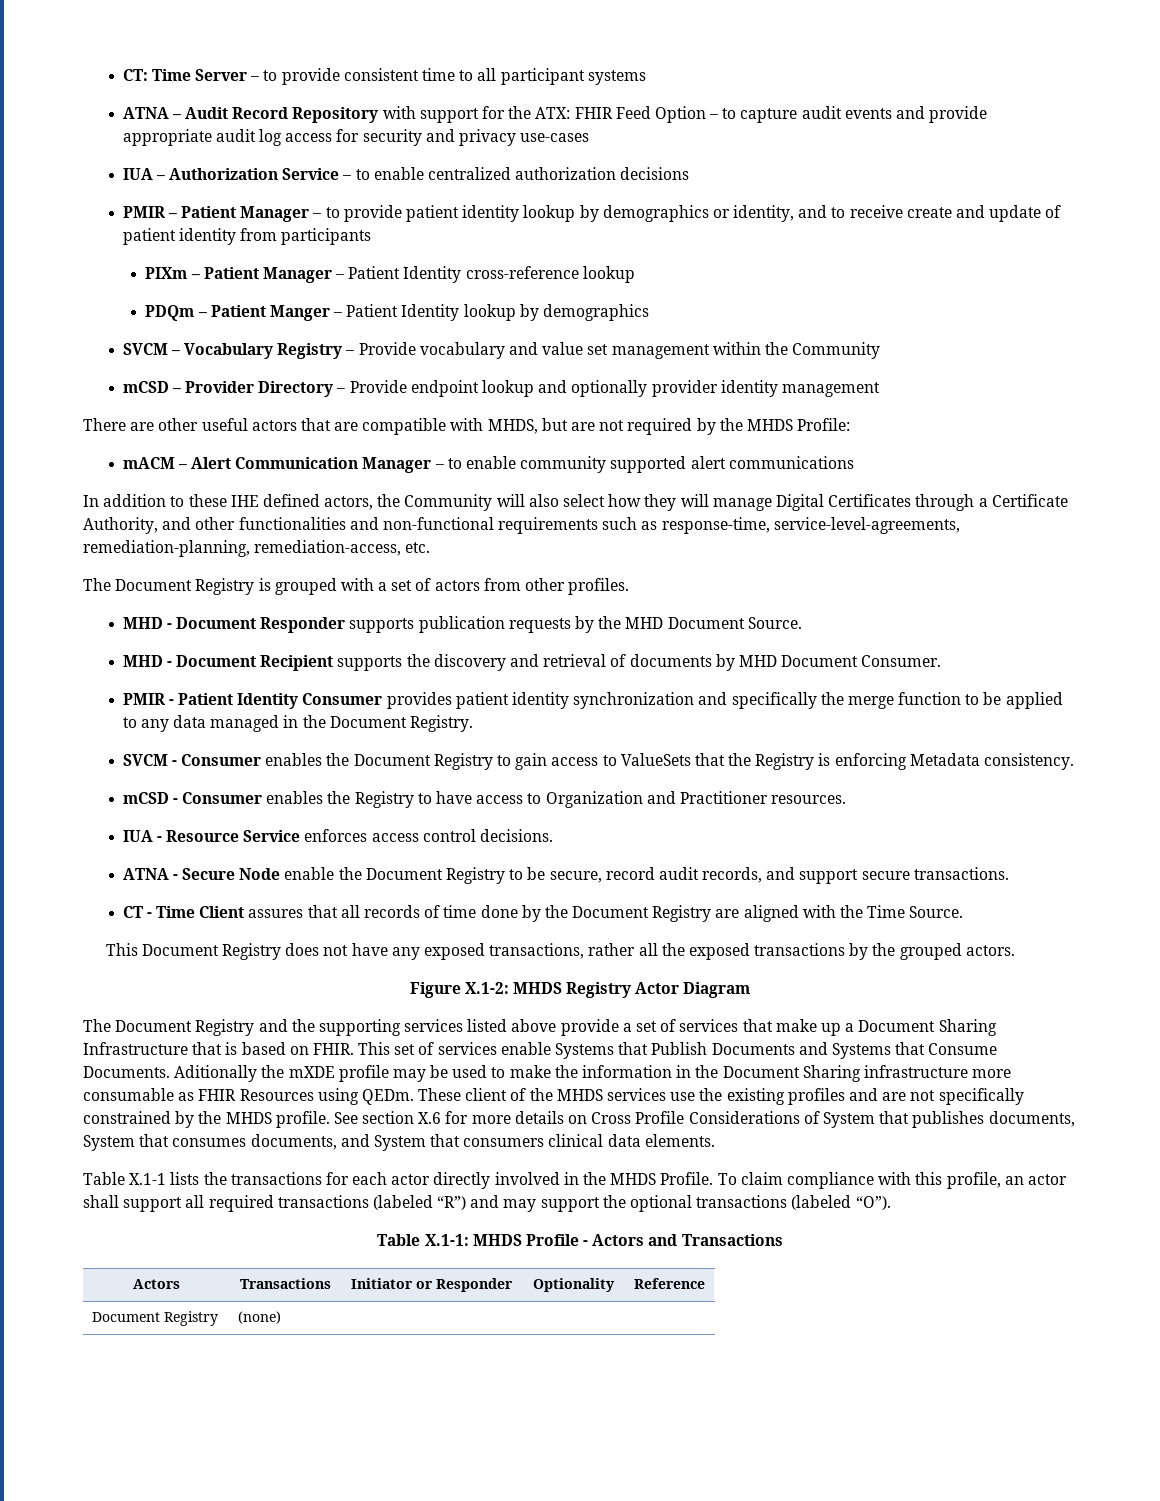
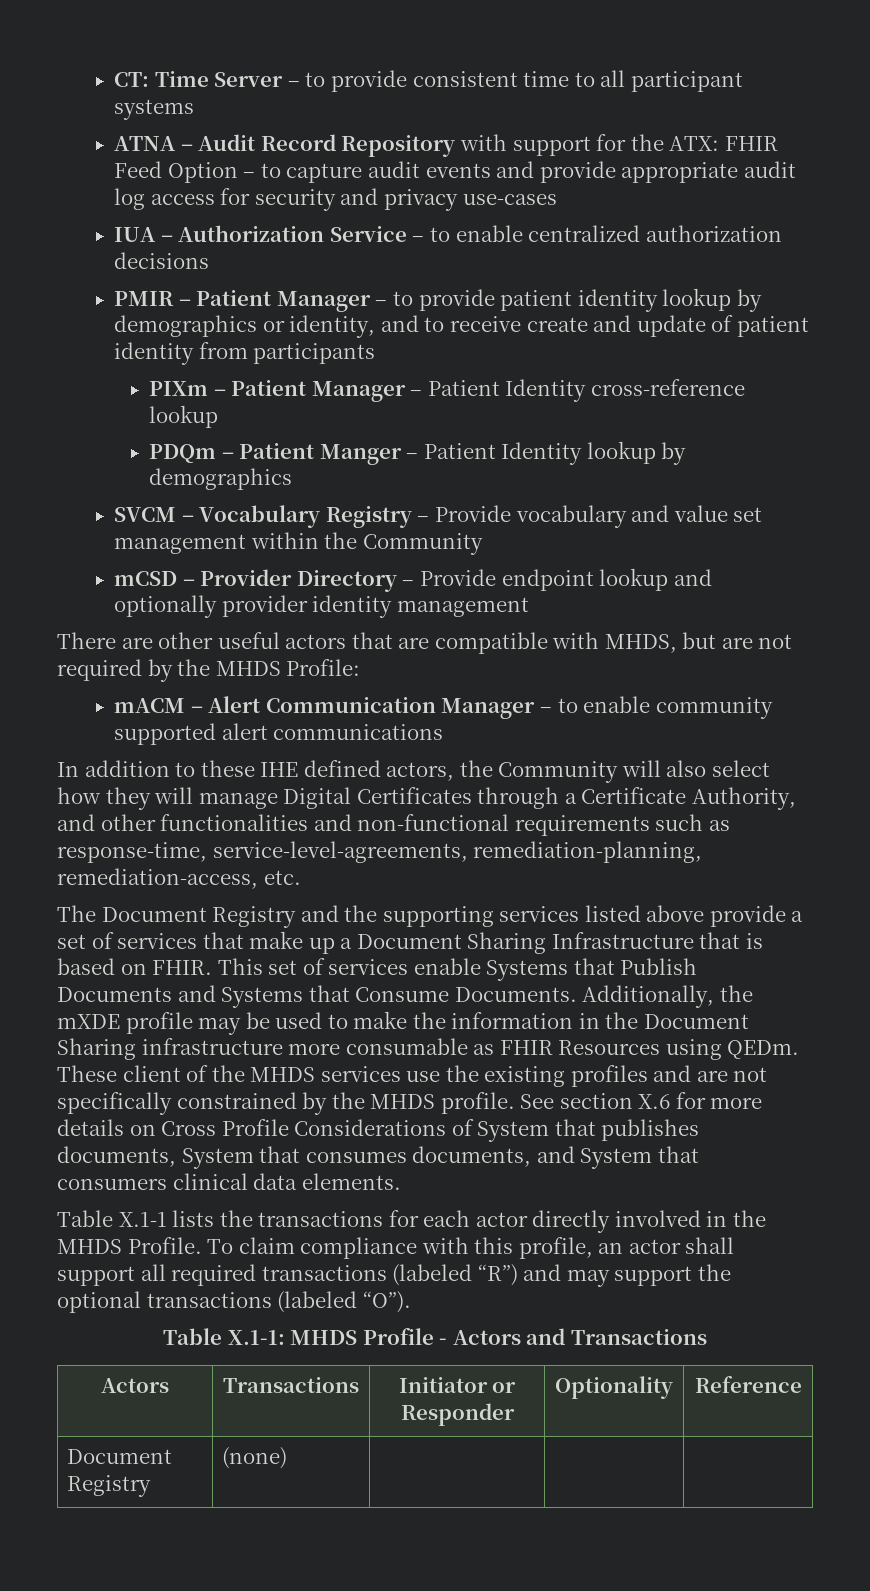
[83,578,630,595] [122,616,802,633] [122,654,942,671] [122,692,1063,709] [122,715,473,732] [122,753,1075,770] [122,791,847,808] [122,829,553,842] [122,867,1009,884] [122,905,964,922] [105,943,1015,960] [409,982,751,998] // The Document Registry is grouped with a set of actors from other profiles. // MHD - Document Responder supports publication requests by the MHD Document Source. // MHD - Document Recipient supports the discovery and retrieval of documents by MHD Document Consumer. // PMIR - Patient Identity Consumer provides patient identity synchronization and specifically the merge function to be applied to any data managed in the Document Registry. // SVCM - Consumer enables the Document Registry to gain access to ValueSets that the Registry is enforcing Metadata consistency. // mCSD - Consumer enables the Registry to have access to Organization and Practitioner resources. // IUA - Resource Service enforces access control decisions. // ATNA - Secure Node enable the Document Registry to be secure, record audit records, and support secure transactions. // CT - Time Client assures that all records of time done by the Document Registry are aligned with the Time Source. // This Document Registry does not have any exposed transactions, rather all the exposed transactions by the grouped actors. // Figure X.1-2: MHDS Registry Actor Diagram -> (301, 877) none
[174,1065,258,1082] Aditionally -> [582,985,715,1008] Additionally,

